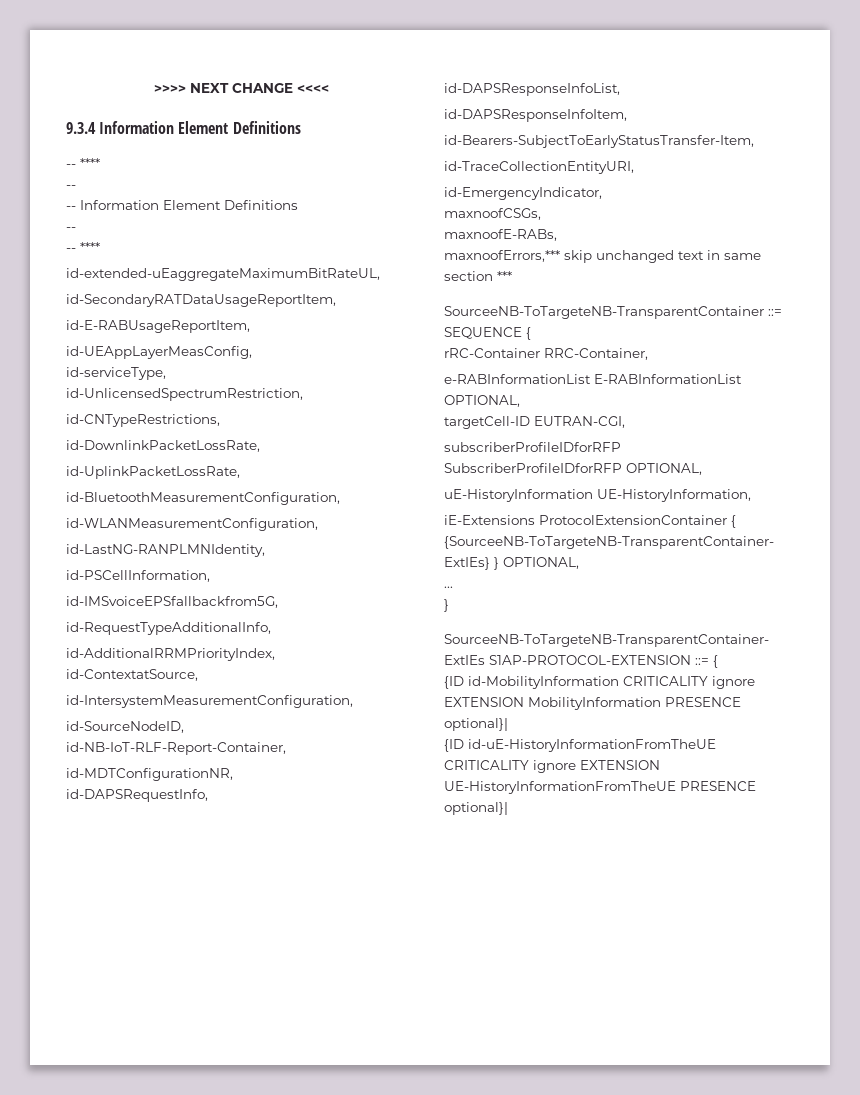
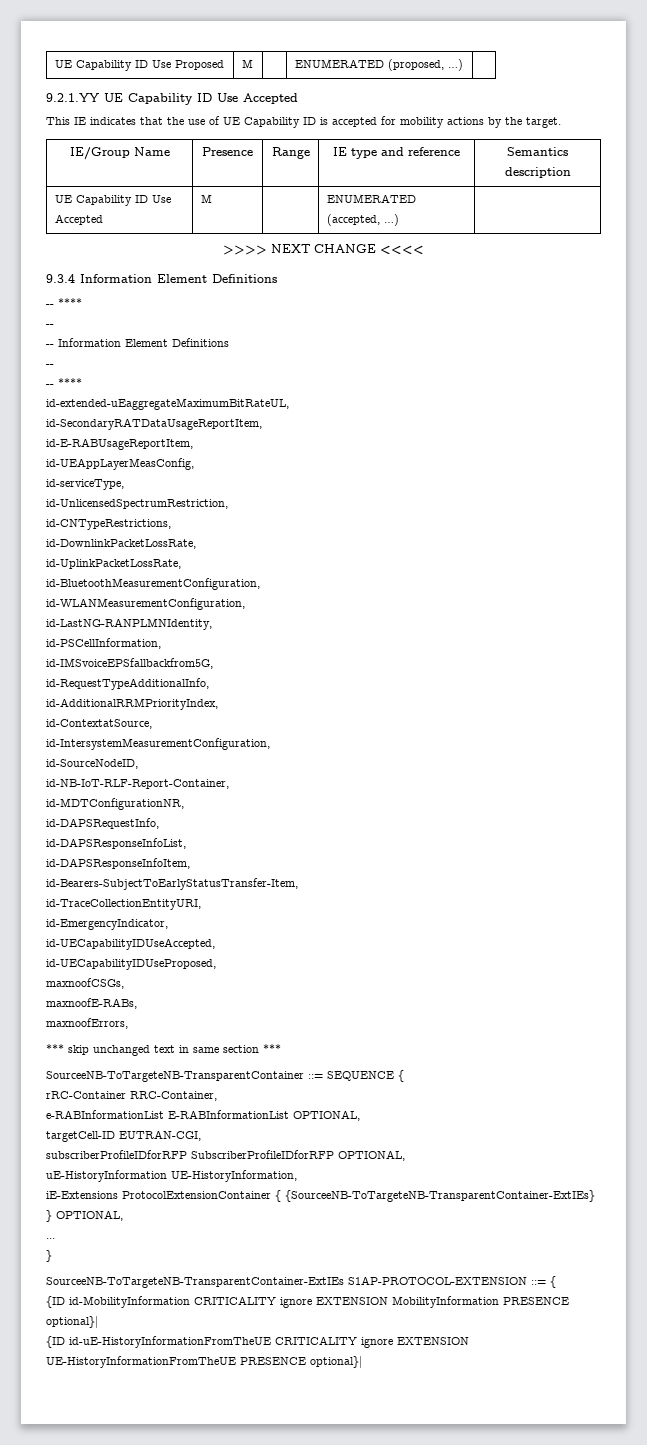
(153, 89) none -> [54,60,224,71] [241,59,253,68] [294,59,463,71] [46,93,298,105] [46,116,561,128] [69,147,170,160] [202,147,253,156] [271,147,310,159] [333,147,460,159] [507,147,568,156] [504,167,571,178] [54,195,171,206] [54,214,103,225] [200,194,212,203] [326,194,416,203] [326,214,399,226] UE Capability ID Use Proposed | M | | ENUMERATED (proposed, …) | // 9.2.1.YY UE Capability ID Use Accepted // This IE indicates that the use of UE Capability ID is accepted for mobility actions by the target. // IE/Group Name | Presence | Range | IE type and reference | Semantics description // UE Capability ID Use Accepted | M | | ENUMERATED (accepted, …) | //
(602, 193) none -> [46,938,215,950] [46,959,216,970] // id-UECapabilityIDUseAccepted, // id-UECapabilityIDUseProposed,
[444,250,560,262] maxnoofErrors,*** -> [46,1018,128,1029] [46,1044,64,1053] maxnoofErrors, // ***

